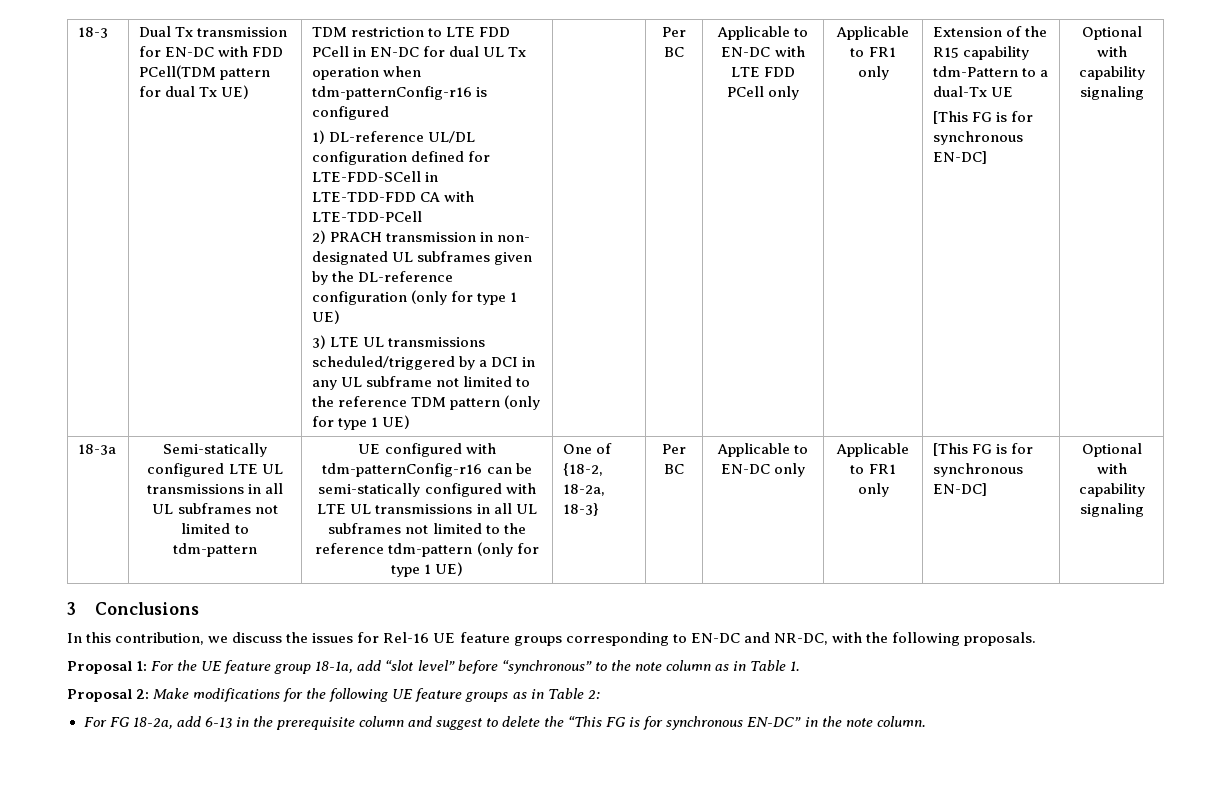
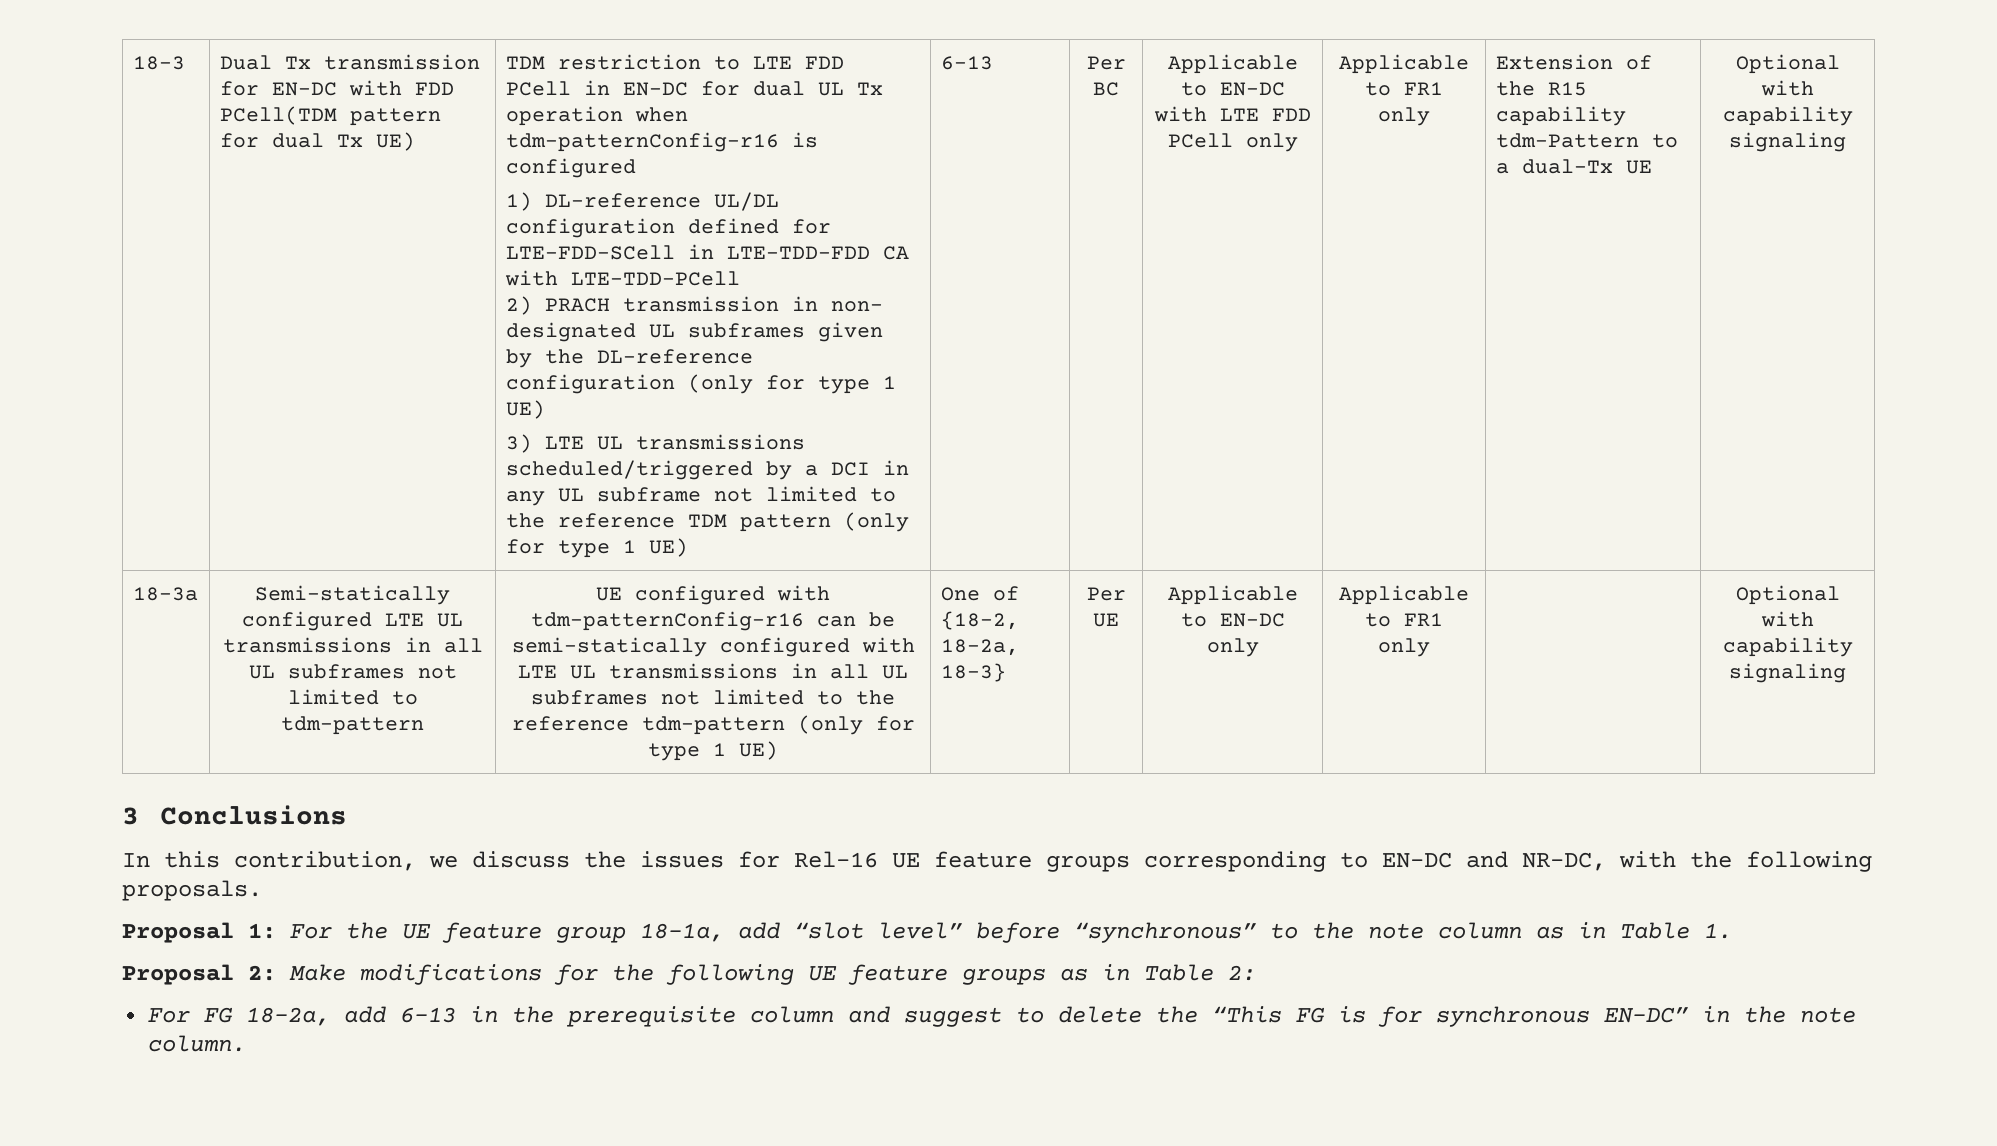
(411, 422) none -> [940,56,993,70] 6-13
[933,111,1034,124] [933,131,1024,145] [933,151,988,164] // [This FG is for synchronous EN-DC] -> (1652, 167) none
[664,464,684,474] BC -> [1093,613,1119,627] UE
[933,443,1034,456] [933,463,1024,477] [933,483,988,496] [This FG is for synchronous EN-DC] -> (1430, 647) none

